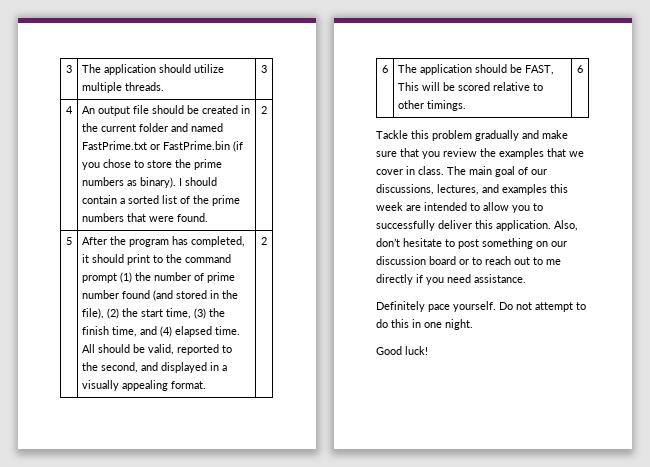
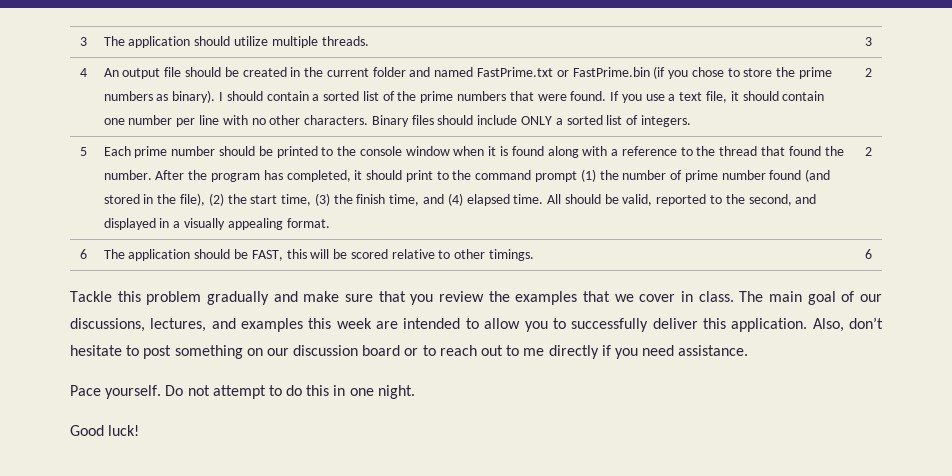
[261,106,267,114] [66,237,72,245] | 2 // 5 | -> [610,91,825,103] [103,115,691,127] [865,68,872,77] [79,147,87,156] [103,146,844,158] [103,170,152,180] If you use a text file, it should contain one number per line with no other characters. Binary files should include ONLY a sorted list of integers. | 2 // 5 | Each prime number should be printed to the console window when it is found along with a reference to the thread that found the number.
[398,82,420,91] This -> [286,249,307,259] this
[376,301,450,312] Definitely pace -> [70,385,101,396] Pace

